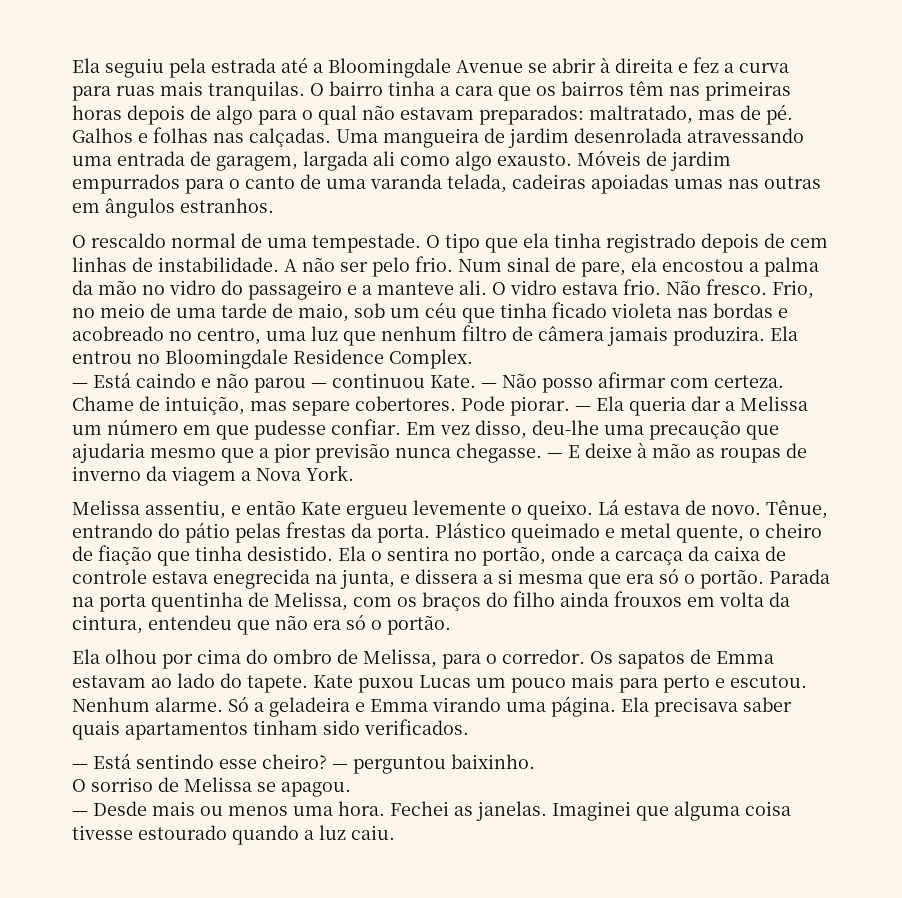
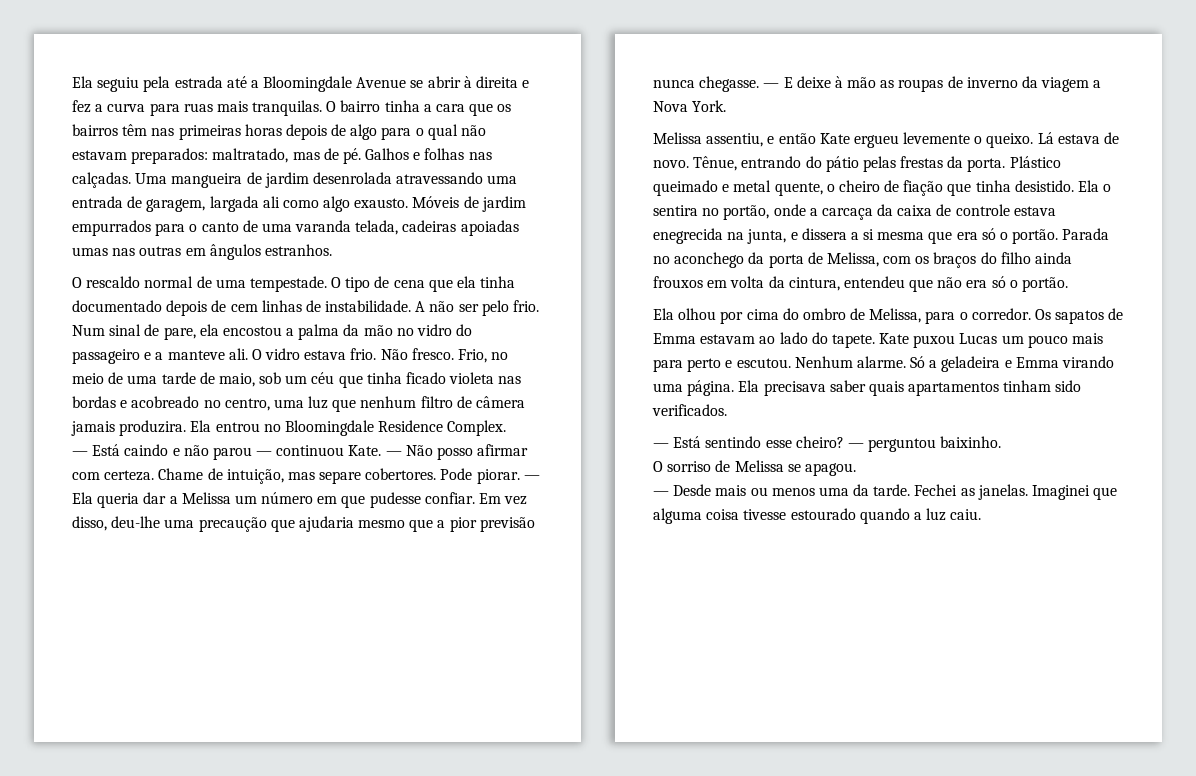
(480, 243) none -> [374,276,425,288] de cena
[606,233,696,253] registrado -> [72,300,162,312] documentado
[72,592,243,612] na porta quentinha -> [653,252,804,268] no aconchego da porta
[338,801,385,816] hora. -> [853,484,911,496] da tarde.

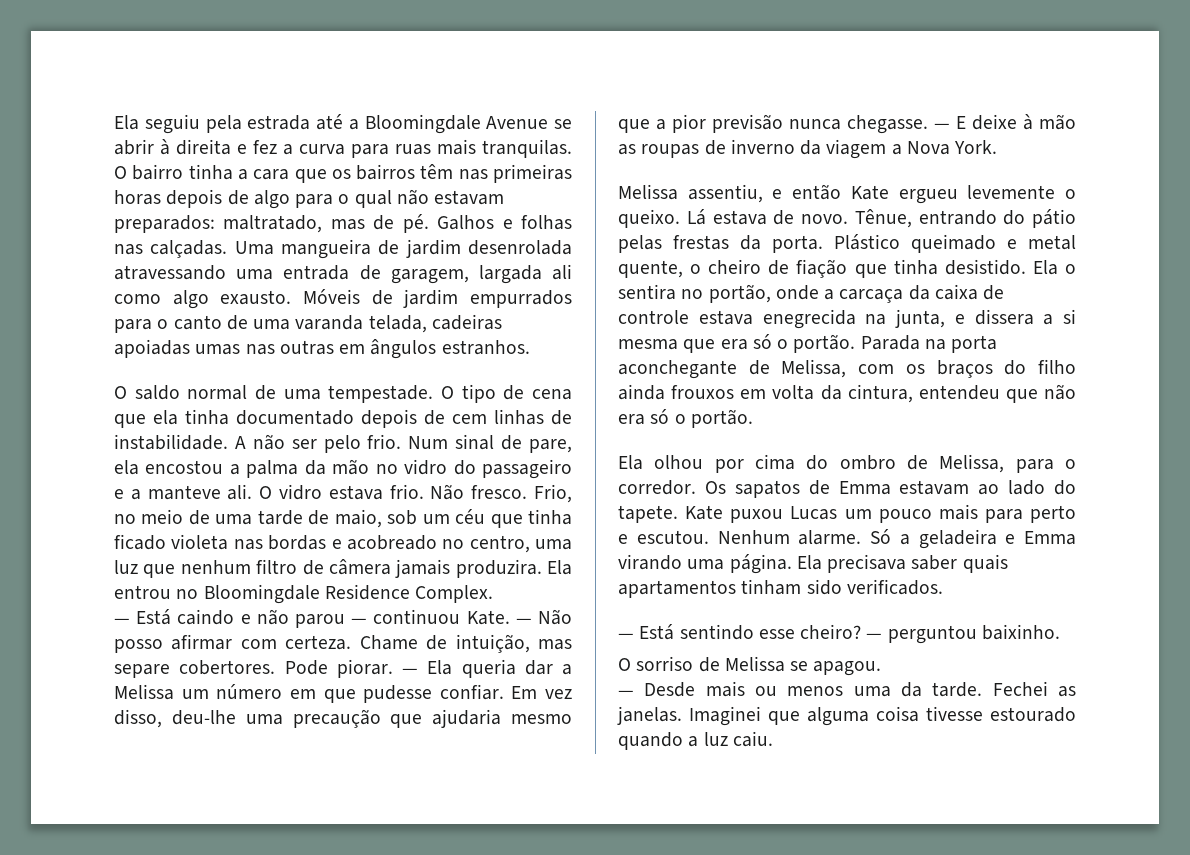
[86,276,141,288] rescaldo -> [134,385,180,400] saldo
[653,252,804,268] no aconchego da porta -> [924,335,998,353] [618,360,737,379] na porta aconchegante

